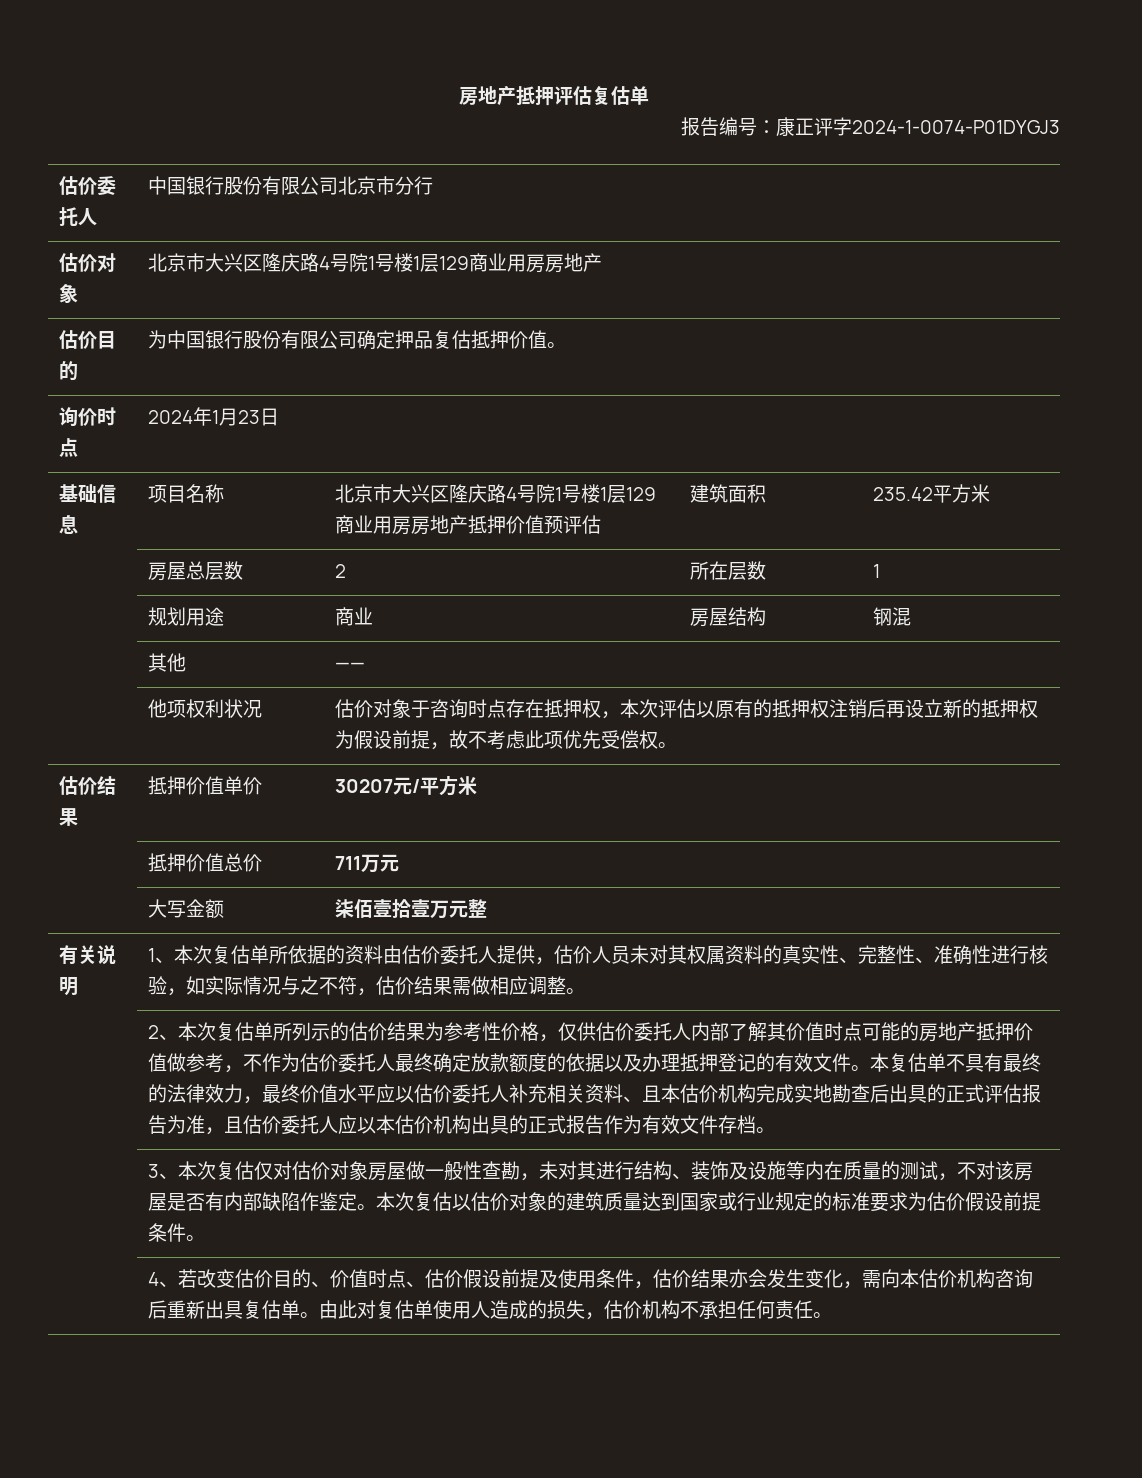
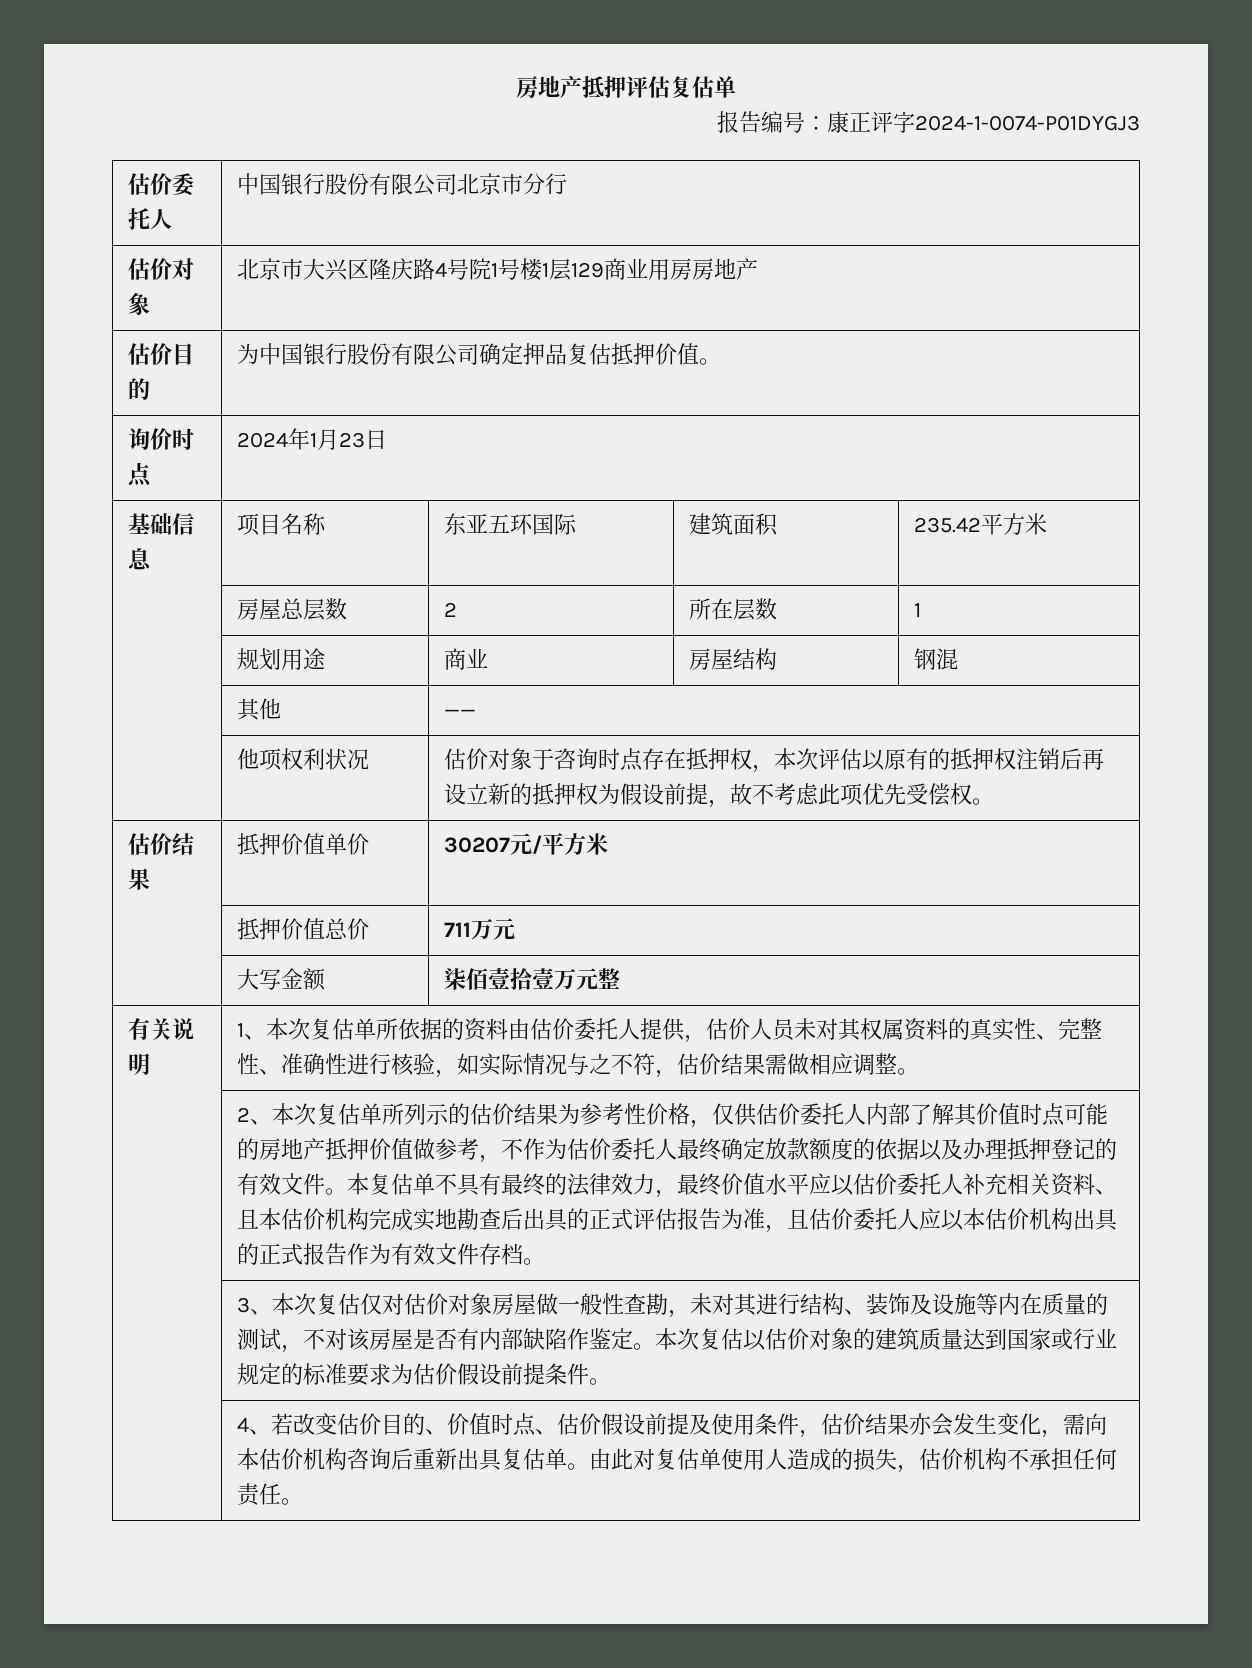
[334,484,656,503] [334,515,601,535] 北京市大兴区隆庆路4号院1号楼1层129商业用房房地产抵押价值预评估 -> [444,513,578,535] 东亚五环国际

